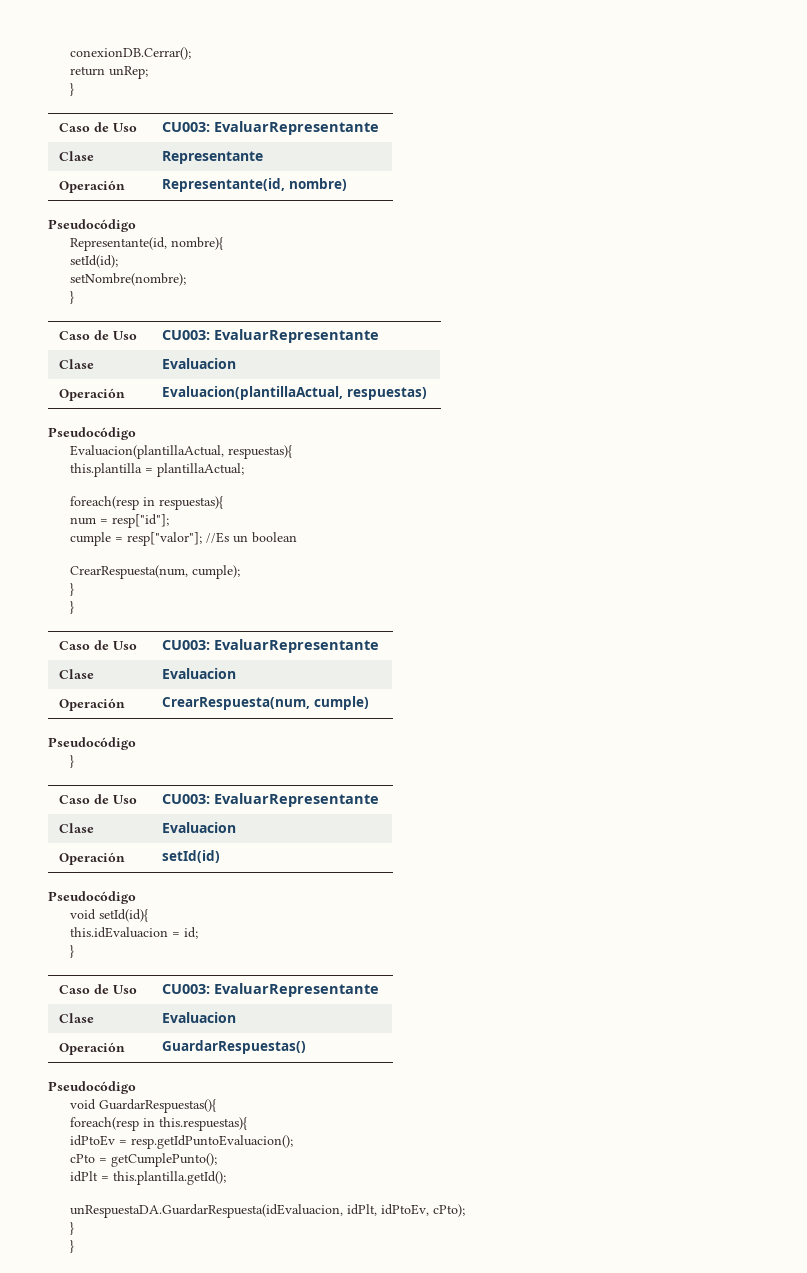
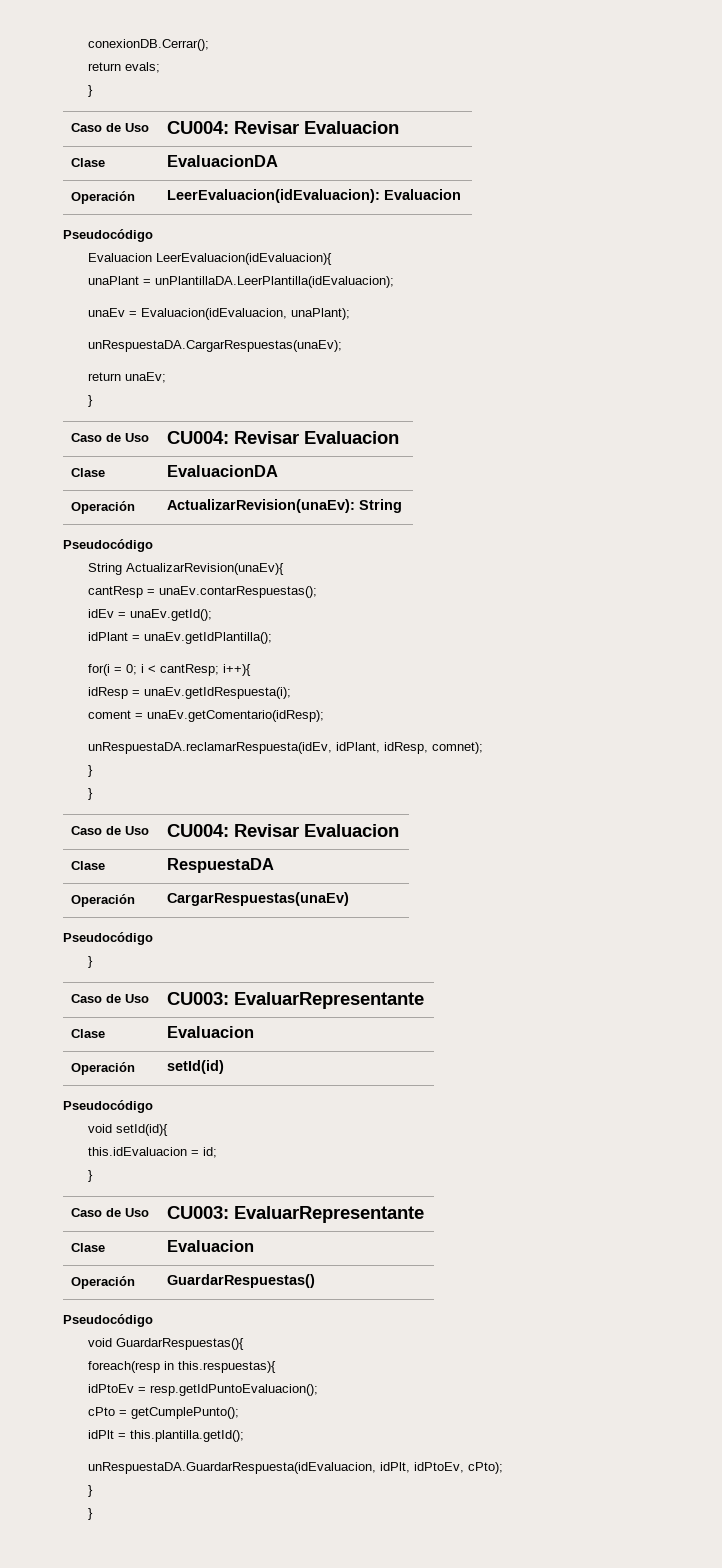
[108,66,148,79] [69,83,74,96] [59,122,138,132] [162,121,380,135] [59,151,95,161] [162,151,264,164] [59,180,126,193] [162,178,348,192] [48,219,136,232] [69,237,223,251] [69,255,118,268] [69,273,186,286] [69,291,74,304] [59,330,138,340] [162,329,380,343] [59,359,95,369] [162,358,237,369] [59,388,126,401] [162,386,428,400] [48,427,136,440] [69,445,292,459] [69,463,244,477] [69,496,223,510] [69,514,169,528] [69,532,297,546] [69,565,240,579] unRep; // } // Caso de Uso | CU003: EvaluarRepresentante // Clase | Representante // Operación | Representante(id, nombre) // Pseudocódigo // Representante(id, nombre){ // setId(id); // setNombre(nombre); // } // Caso de Uso | CU003: EvaluarRepresentante // Clase | Evaluacion // Operación | Evaluacion(plantillaActual, respuestas) // Pseudocódigo // Evaluacion(plantillaActual, respuestas){ // this.plantilla = plantillaActual; // foreach(resp in respuestas){ // num = resp["id"]; // cumple = resp["valor"]; //Es un boolean // CrearRespuesta(num, cumple); -> [124,62,160,73] [87,85,93,97] [71,123,150,132] [167,121,400,134] [71,158,106,167] [167,155,279,167] [71,191,136,204] [167,189,462,203] [63,229,153,242] [87,253,332,265] [87,276,394,288] [87,308,350,320] [87,340,342,352] [87,372,166,383] [87,395,93,407] [71,433,150,442] [167,431,400,444] [71,468,106,477] [167,465,279,477] [71,501,136,514] [167,499,403,513] [63,539,153,552] [87,563,284,575] [87,586,317,598] [87,609,212,621] [87,632,272,644] [87,664,251,676] [87,687,291,699] [87,710,324,722] [87,742,483,754] evals; // } // Caso de Uso | CU004: Revisar Evaluacion // Clase | EvaluacionDA // Operación | LeerEvaluacion(idEvaluacion): Evaluacion // Pseudocódigo // Evaluacion LeerEvaluacion(idEvaluacion){ // unaPlant = unPlantillaDA.LeerPlantilla(idEvaluacion); // unaEv = Evaluacion(idEvaluacion, unaPlant); // unRespuestaDA.CargarRespuestas(unaEv); // return unaEv; // } // Caso de Uso | CU004: Revisar Evaluacion // Clase | EvaluacionDA // Operación | ActualizarRevision(unaEv): String // Pseudocódigo // String ActualizarRevision(unaEv){ // cantResp = unaEv.contarRespuestas(); // idEv = unaEv.getId(); // idPlant = unaEv.getIdPlantilla(); // for(i = 0; i < cantResp; i++){ // idResp = unaEv.getIdRespuesta(i); // coment = unaEv.getComentario(idResp); // unRespuestaDA.reclamarRespuesta(idEv, idPlant, idResp, comnet);
[162,639,380,653] [59,669,95,679] [162,668,237,679] [59,698,126,711] [162,696,370,710] CU003: EvaluarRepresentante // Clase | Evaluacion // Operación | CrearRespuesta(num, cumple) -> [167,824,400,837] [71,861,106,870] [167,858,275,873] [71,894,136,907] [167,892,350,906] CU004: Revisar Evaluacion // Clase | RespuestaDA // Operación | CargarRespuestas(unaEv)

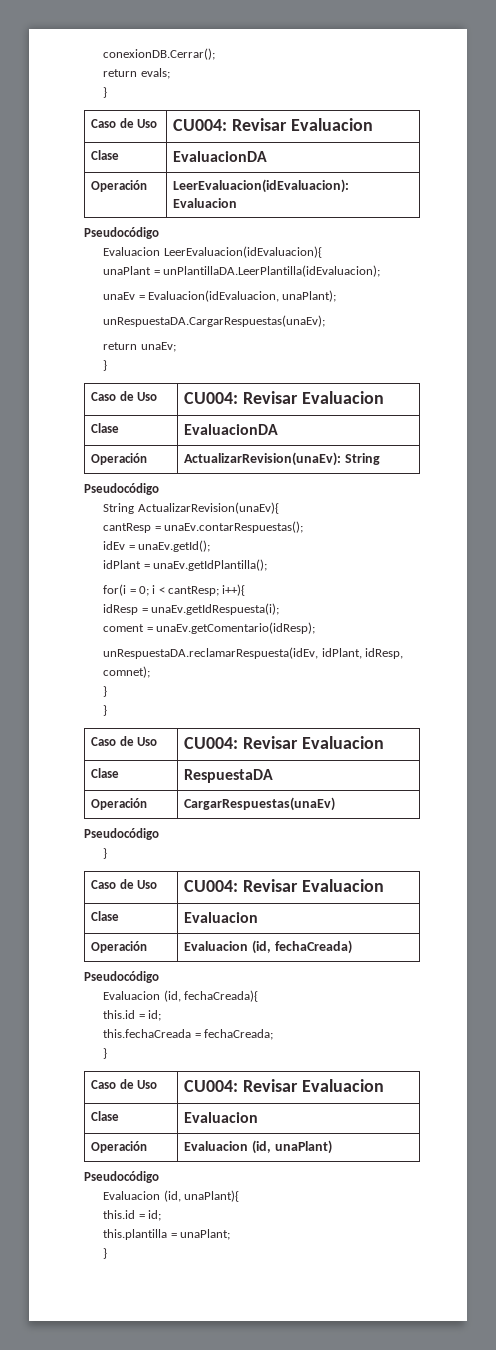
[167,992,425,1009] [71,1029,106,1038] [167,1026,255,1038] [71,1062,136,1075] [167,1060,225,1074] [63,1100,153,1113] [87,1124,168,1136] [87,1147,217,1158] [87,1170,93,1182] [71,1208,150,1217] [167,1206,425,1223] [71,1243,106,1252] [167,1240,255,1252] [71,1276,136,1289] [167,1274,316,1288] [63,1314,153,1327] [87,1338,244,1350] [87,1361,276,1373] [87,1384,318,1396] [87,1407,239,1419] [87,1430,244,1442] [87,1462,503,1474] [87,1485,93,1497] [87,1508,93,1520] CU003: EvaluarRepresentante // Clase | Evaluacion // Operación | setId(id) // Pseudocódigo // void setId(id){ // this.idEvaluacion = id; // } // Caso de Uso | CU003: EvaluarRepresentante // Clase | Evaluacion // Operación | GuardarRespuestas() // Pseudocódigo // void GuardarRespuestas(){ // foreach(resp in this.respuestas){ // idPtoEv = resp.getIdPuntoEvaluacion(); // cPto = getCumplePunto(); // idPlt = this.plantilla.getId(); // unRespuestaDA.GuardarRespuesta(idEvaluacion, idPlt, idPtoEv, cPto); // } // } -> [184,879,384,892] [91,911,120,921] [184,912,259,923] [91,941,148,953] [184,940,352,954] [84,971,159,983] [103,990,258,1002] [103,1010,161,1021] [103,1029,273,1040] [103,1048,108,1059] [91,1079,158,1089] [184,1079,384,1092] [91,1111,120,1121] [184,1112,259,1123] [91,1141,148,1153] [184,1140,332,1154] [84,1171,159,1183] [103,1190,239,1202] [103,1210,161,1221] [103,1229,230,1240] [103,1248,108,1259] CU004: Revisar Evaluacion // Clase | Evaluacion // Operación | Evaluacion (id, fechaCreada) // Pseudocódigo // Evaluacion (id, fechaCreada){ // this.id = id; // this.fechaCreada = fechaCreada; // } // Caso de Uso | CU004: Revisar Evaluacion // Clase | Evaluacion // Operación | Evaluacion (id, unaPlant) // Pseudocódigo // Evaluacion (id, unaPlant){ // this.id = id; // this.plantilla = unaPlant; // }

